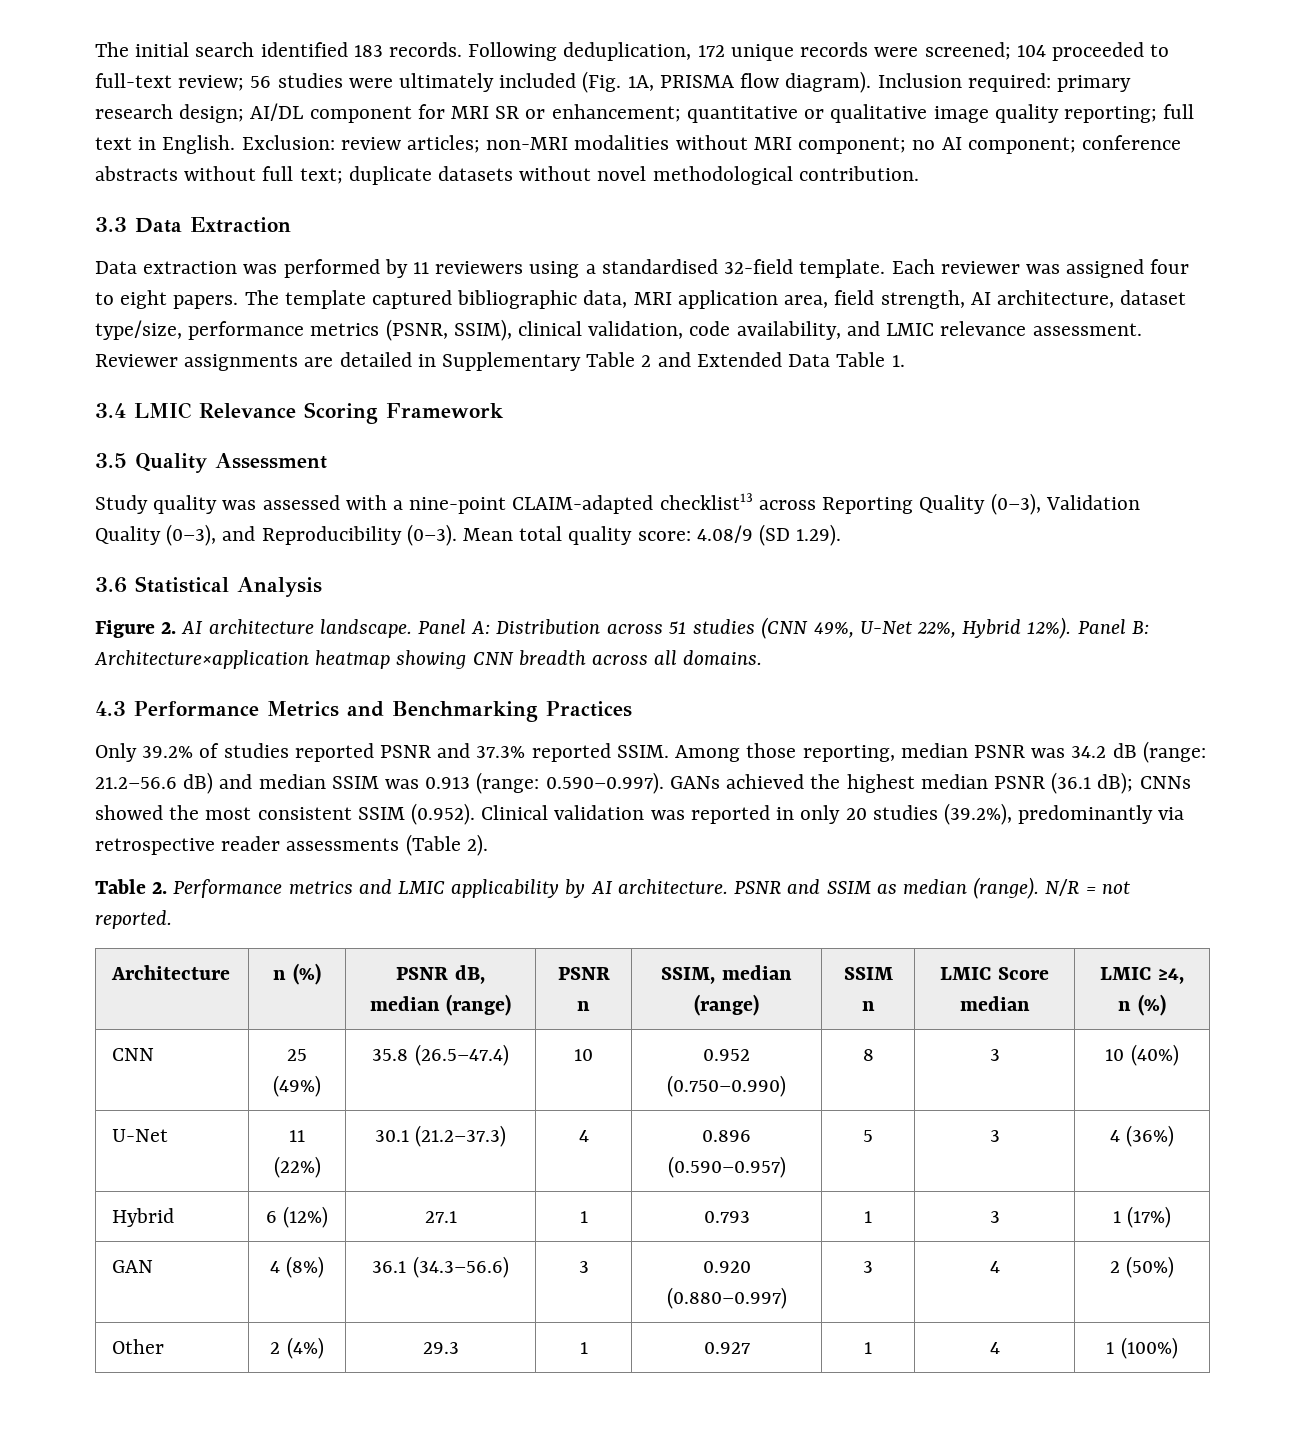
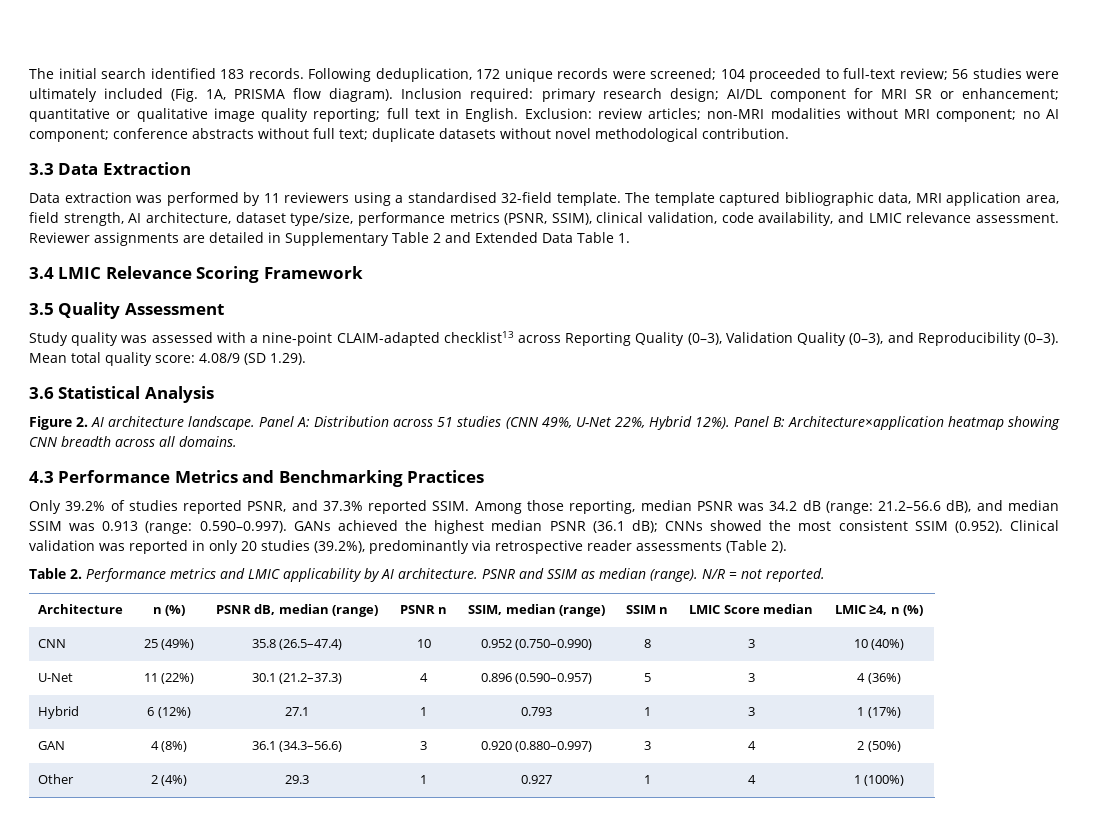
[891,259,1190,278] [95,290,239,309] Each reviewer was assigned four to eight papers. -> (621, 199) none
[380,745,432,758] PSNR -> [247,501,287,512] PSNR,
[183,772,214,794] dB) -> [946,500,972,513] dB),

